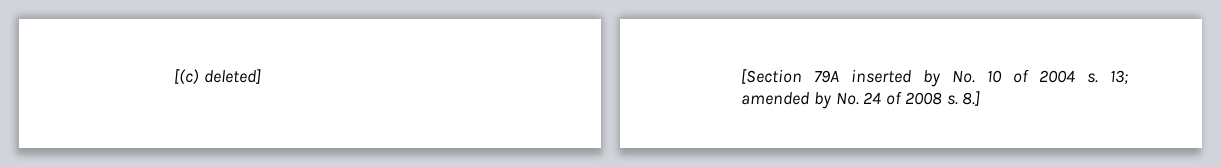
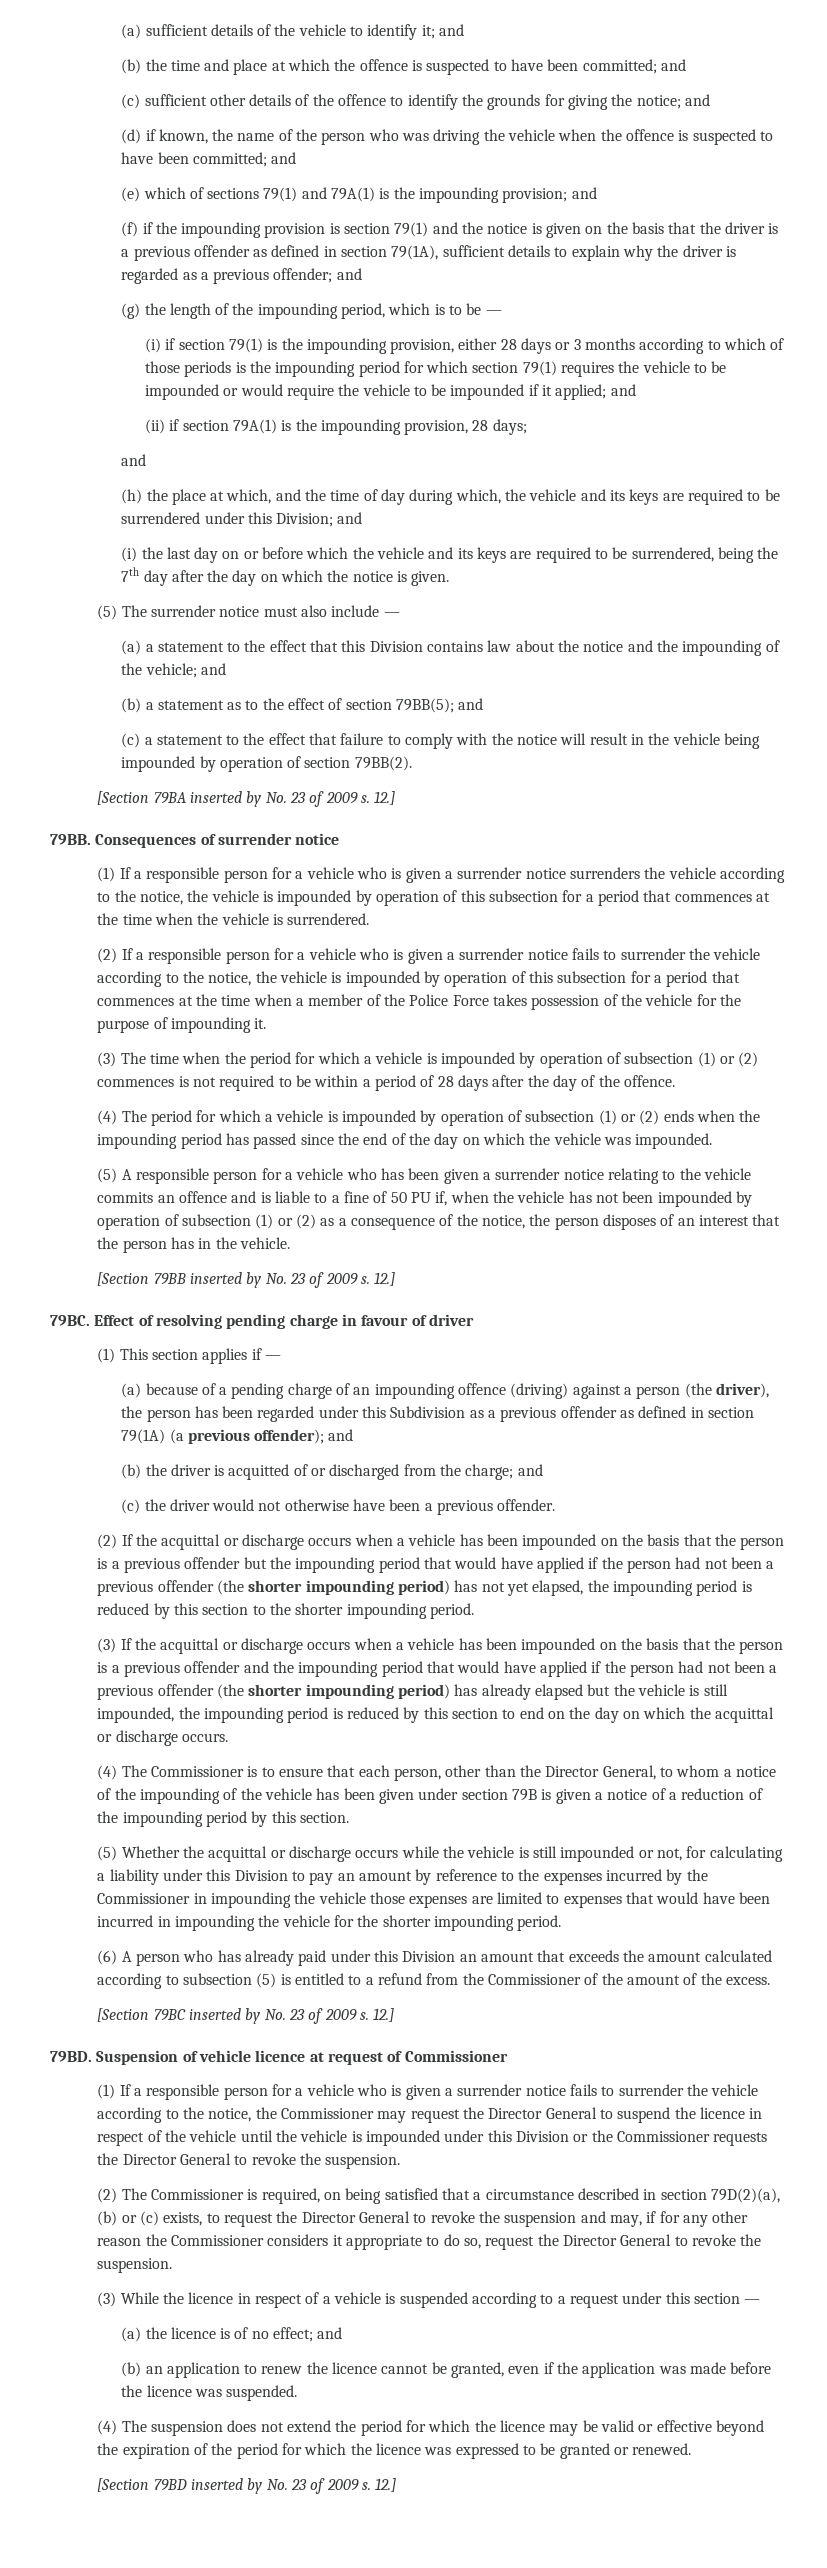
[173,69,261,84] [741,69,1128,87] [741,91,981,109] [(c) deleted] // [Section 79A inserted by No. 10 of 2004 s. 13; amended by No. 24 of 2008 s. 8.] -> [121,24,465,40] [121,59,686,75] [121,94,710,110] [121,129,773,145] [121,152,297,167] [121,187,597,203] [121,222,779,238] [121,245,736,261] [121,268,362,284] [121,303,502,319] [144,338,785,354] [144,361,727,377] [144,384,636,400] [144,419,527,435] [121,454,147,466] [121,489,780,505] [121,512,363,527] [121,547,779,563] [121,567,450,586] [97,605,400,620] [121,640,780,656] [121,663,226,678] [121,698,484,713] [121,733,760,749] [121,756,412,772] [97,791,396,807] [50,833,340,848] [97,867,785,883] [97,890,770,906] [97,913,370,925] [97,948,761,964] [97,971,740,987] [97,994,741,1010] [97,1017,267,1033] [97,1052,759,1068] [97,1075,675,1091] [97,1110,761,1126] [97,1133,713,1149] [97,1168,751,1184] [97,1191,752,1207] [97,1214,781,1230] [97,1237,291,1253] [97,1272,396,1288] [50,1314,474,1329] [97,1348,282,1364] [121,1383,769,1399] [121,1406,754,1422] [121,1429,354,1444] [121,1464,543,1480] [121,1499,556,1515] [97,1534,785,1550] [97,1557,775,1573] [97,1580,752,1596] [97,1603,475,1619] [97,1638,784,1654] [97,1661,778,1677] [97,1684,728,1700] [97,1707,774,1723] [97,1730,229,1746] [97,1765,776,1781] [97,1788,763,1804] [97,1811,350,1827] [97,1846,783,1862] [97,1869,708,1885] [97,1892,770,1908] [97,1915,562,1931] [97,1950,772,1966] [97,1973,770,1989] [97,2008,395,2024] [50,2050,508,2065] [97,2084,759,2100] [97,2107,763,2123] [97,2130,768,2146] [97,2153,401,2169] [97,2188,780,2204] [97,2211,749,2227] [97,2234,762,2250] [97,2258,173,2273] [97,2292,761,2308] [121,2327,343,2342] [121,2362,772,2378] [121,2385,298,2401] [97,2420,764,2436] [97,2443,692,2459] [97,2478,397,2494] (a) sufficient details of the vehicle to identify it; and // (b) the time and place at which the offence is suspected to have been committed; and // (c) sufficient other details of the offence to identify the grounds for giving the notice; and // (d) if known, the name of the person who was driving the vehicle when the offence is suspected to have been committed; and // (e) which of sections 79(1) and 79A(1) is the impounding provision; and // (f) if the impounding provision is section 79(1) and the notice is given on the basis that the driver is a previous offender as defined in section 79(1A), sufficient details to explain why the driver is regarded as a previous offender; and // (g) the length of the impounding period, which is to be — // (i) if section 79(1) is the impounding provision, either 28 days or 3 months according to which of those periods is the impounding period for which section 79(1) requires the vehicle to be impounded or would require the vehicle to be impounded if it applied; and // (ii) if section 79A(1) is the impounding provision, 28 days; // and // (h) the place at which, and the time of day during which, the vehicle and its keys are required to be surrendered under this Division; and // (i) the last day on or before which the vehicle and its keys are required to be surrendered, being the 7th day after the day on which the notice is given. // (5) The surrender notice must also include — // (a) a statement to the effect that this Division contains law about the notice and the impounding of the vehicle; and // (b) a statement as to the effect of section 79BB(5); and // (c) a statement to the effect that failure to comply with the notice will result in the vehicle being impounded by operation of section 79BB(2). // [Section 79BA inserted by No. 23 of 2009 s. 12.] // 79BB. Consequences of surrender notice // (1) If a responsible person for a vehicle who is given a surrender notice surrenders the vehicle according to the notice, the vehicle is impounded by operation of this subsection for a period that commences at the time when the vehicle is surrendered. // (2) If a responsible person for a vehicle who is given a surrender notice fails to surrender the vehicle according to the notice, the vehicle is impounded by operation of this subsection for a period that commences at the time when a member of the Police Force takes possession of the vehicle for the purpose of impounding it. // (3) The time when the period for which a vehicle is impounded by operation of subsection (1) or (2) commences is not required to be within a period of 28 days after the day of the offence. // (4) The period for which a vehicle is impounded by operation of subsection (1) or (2) ends when the impounding period has passed since the end of the day on which the vehicle was impounded. // (5) A responsible person for a vehicle who has been given a surrender notice relating to the vehicle commits an offence and is liable to a fine of 50 PU if, when the vehicle has not been impounded by operation of subsection (1) or (2) as a consequence of the notice, the person disposes of an interest that the person has in the vehicle. // [Section 79BB inserted by No. 23 of 2009 s. 12.] // 79BC. Effect of resolving pending charge in favour of driver // (1) This section applies if — // (a) because of a pending charge of an impounding offence (driving) against a person (the driver), the person has been regarded under this Subdivision as a previous offender as defined in section 79(1A) (a previous offender); and // (b) the driver is acquitted of or discharged from the charge; and // (c) the driver would not otherwise have been a previous offender. // (2) If the acquittal or discharge occurs when a vehicle has been impounded on the basis that the person is a previous offender but the impounding period that would have applied if the person had not been a previous offender (the shorter impounding period) has not yet elapsed, the impounding period is reduced by this section to the shorter impounding period. // (3) If the acquittal or discharge occurs when a vehicle has been impounded on the basis that the person is a previous offender and the impounding period that would have applied if the person had not been a previous offender (the shorter impounding period) has already elapsed but the vehicle is still impounded, the impounding period is reduced by this section to end on the day on which the acquittal or discharge occurs. // (4) The Commissioner is to ensure that each person, other than the Director General, to whom a notice of the impounding of the vehicle has been given under section 79B is given a notice of a reduction of the impounding period by this section. // (5) Whether the acquittal or discharge occurs while the vehicle is still impounded or not, for calculating a liability under this Division to pay an amount by reference to the expenses incurred by the Commissioner in impounding the vehicle those expenses are limited to expenses that would have been incurred in impounding the vehicle for the shorter impounding period. // (6) A person who has already paid under this Division an amount that exceeds the amount calculated according to subsection (5) is entitled to a refund from the Commissioner of the amount of the excess. // [Section 79BC inserted by No. 23 of 2009 s. 12.] // 79BD. Suspension of vehicle licence at request of Commissioner // (1) If a responsible person for a vehicle who is given a surrender notice fails to surrender the vehicle according to the notice, the Commissioner may request the Director General to suspend the licence in respect of the vehicle until the vehicle is impounded under this Division or the Commissioner requests the Director General to revoke the suspension. // (2) The Commissioner is required, on being satisfied that a circumstance described in section 79D(2)(a), (b) or (c) exists, to request the Director General to revoke the suspension and may, if for any other reason the Commissioner considers it appropriate to do so, request the Director General to revoke the suspension. // (3) While the licence in respect of a vehicle is suspended according to a request under this section — // (a) the licence is of no effect; and // (b) an application to renew the licence cannot be granted, even if the application was made before the licence was suspended. // (4) The suspension does not extend the period for which the licence may be valid or effective beyond the expiration of the period for which the licence was expressed to be granted or renewed. // [Section 79BD inserted by No. 23 of 2009 s. 12.]

